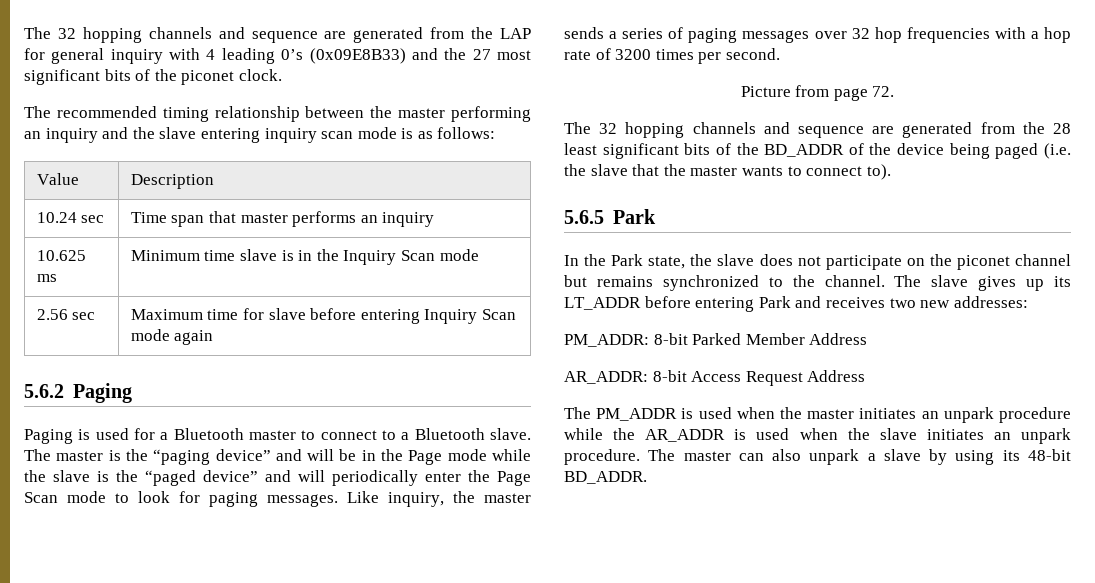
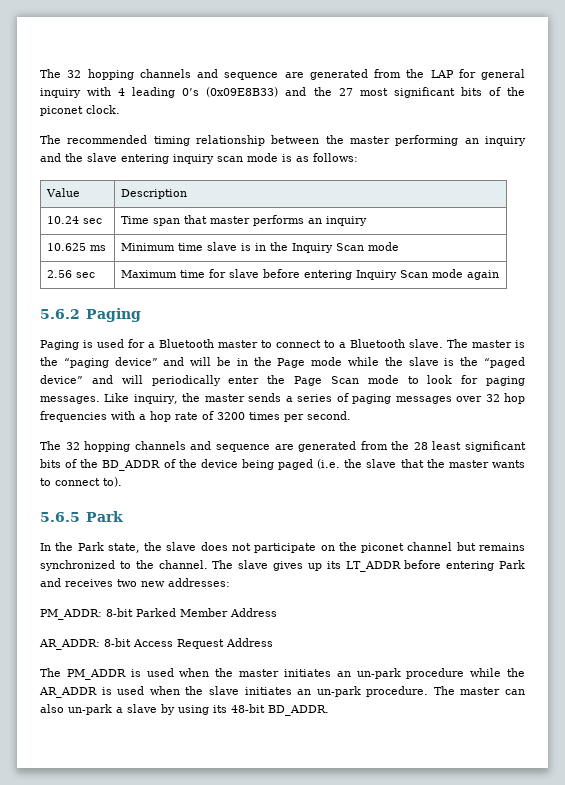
[740,85,895,101] // Picture from page 72. -> (351, 415) none
[943,407,994,423] unpark -> [356,668,401,679] un-park
[1021,428,1071,444] unpark -> [316,686,361,697] un-park
[809,449,860,465] unpark -> [68,704,112,715] un-park

